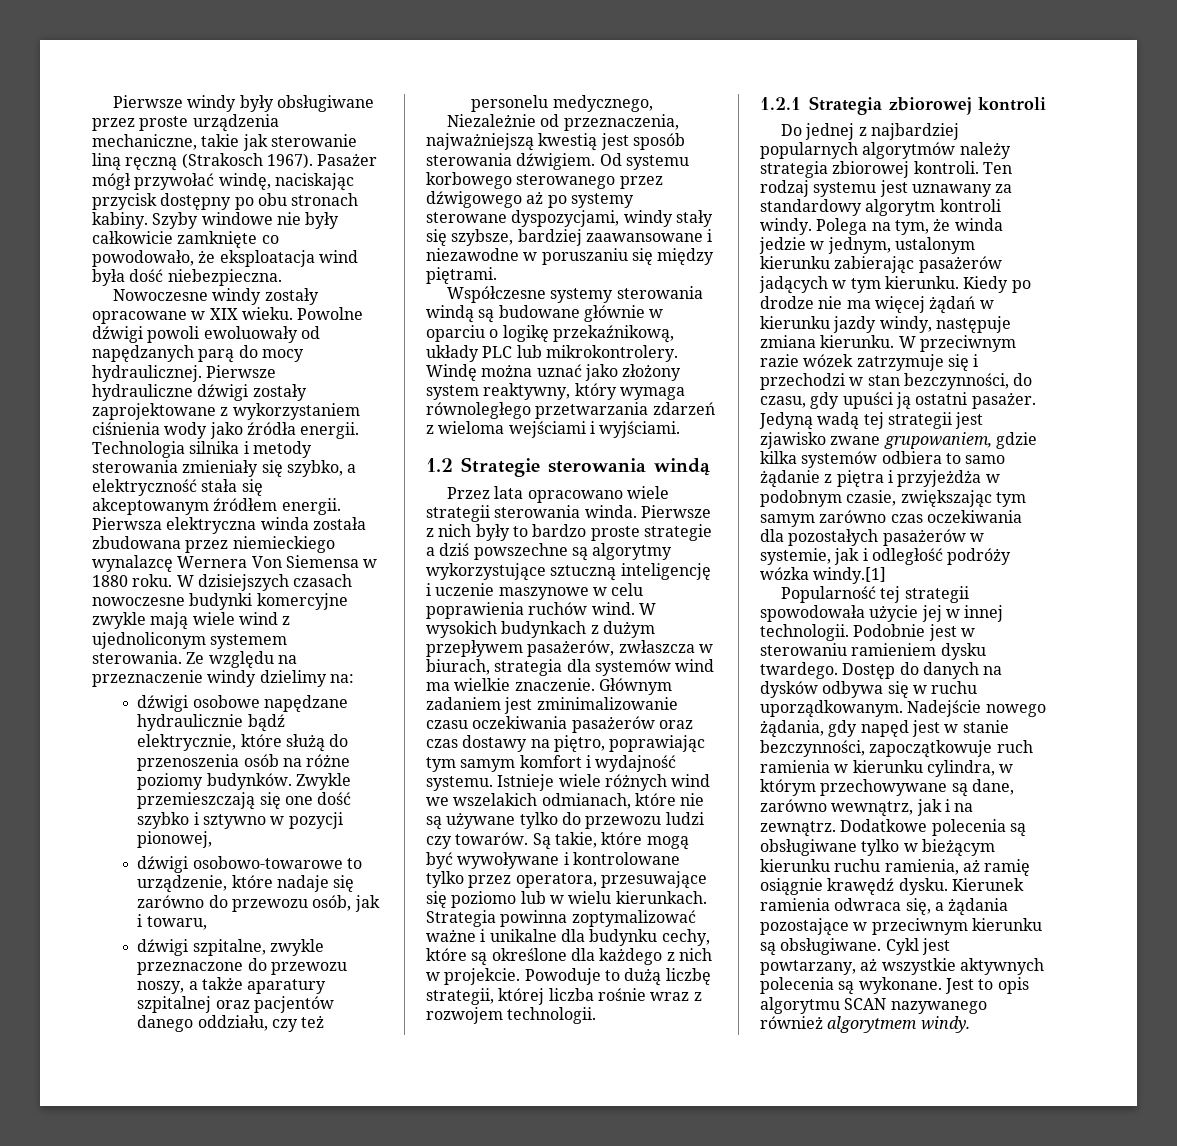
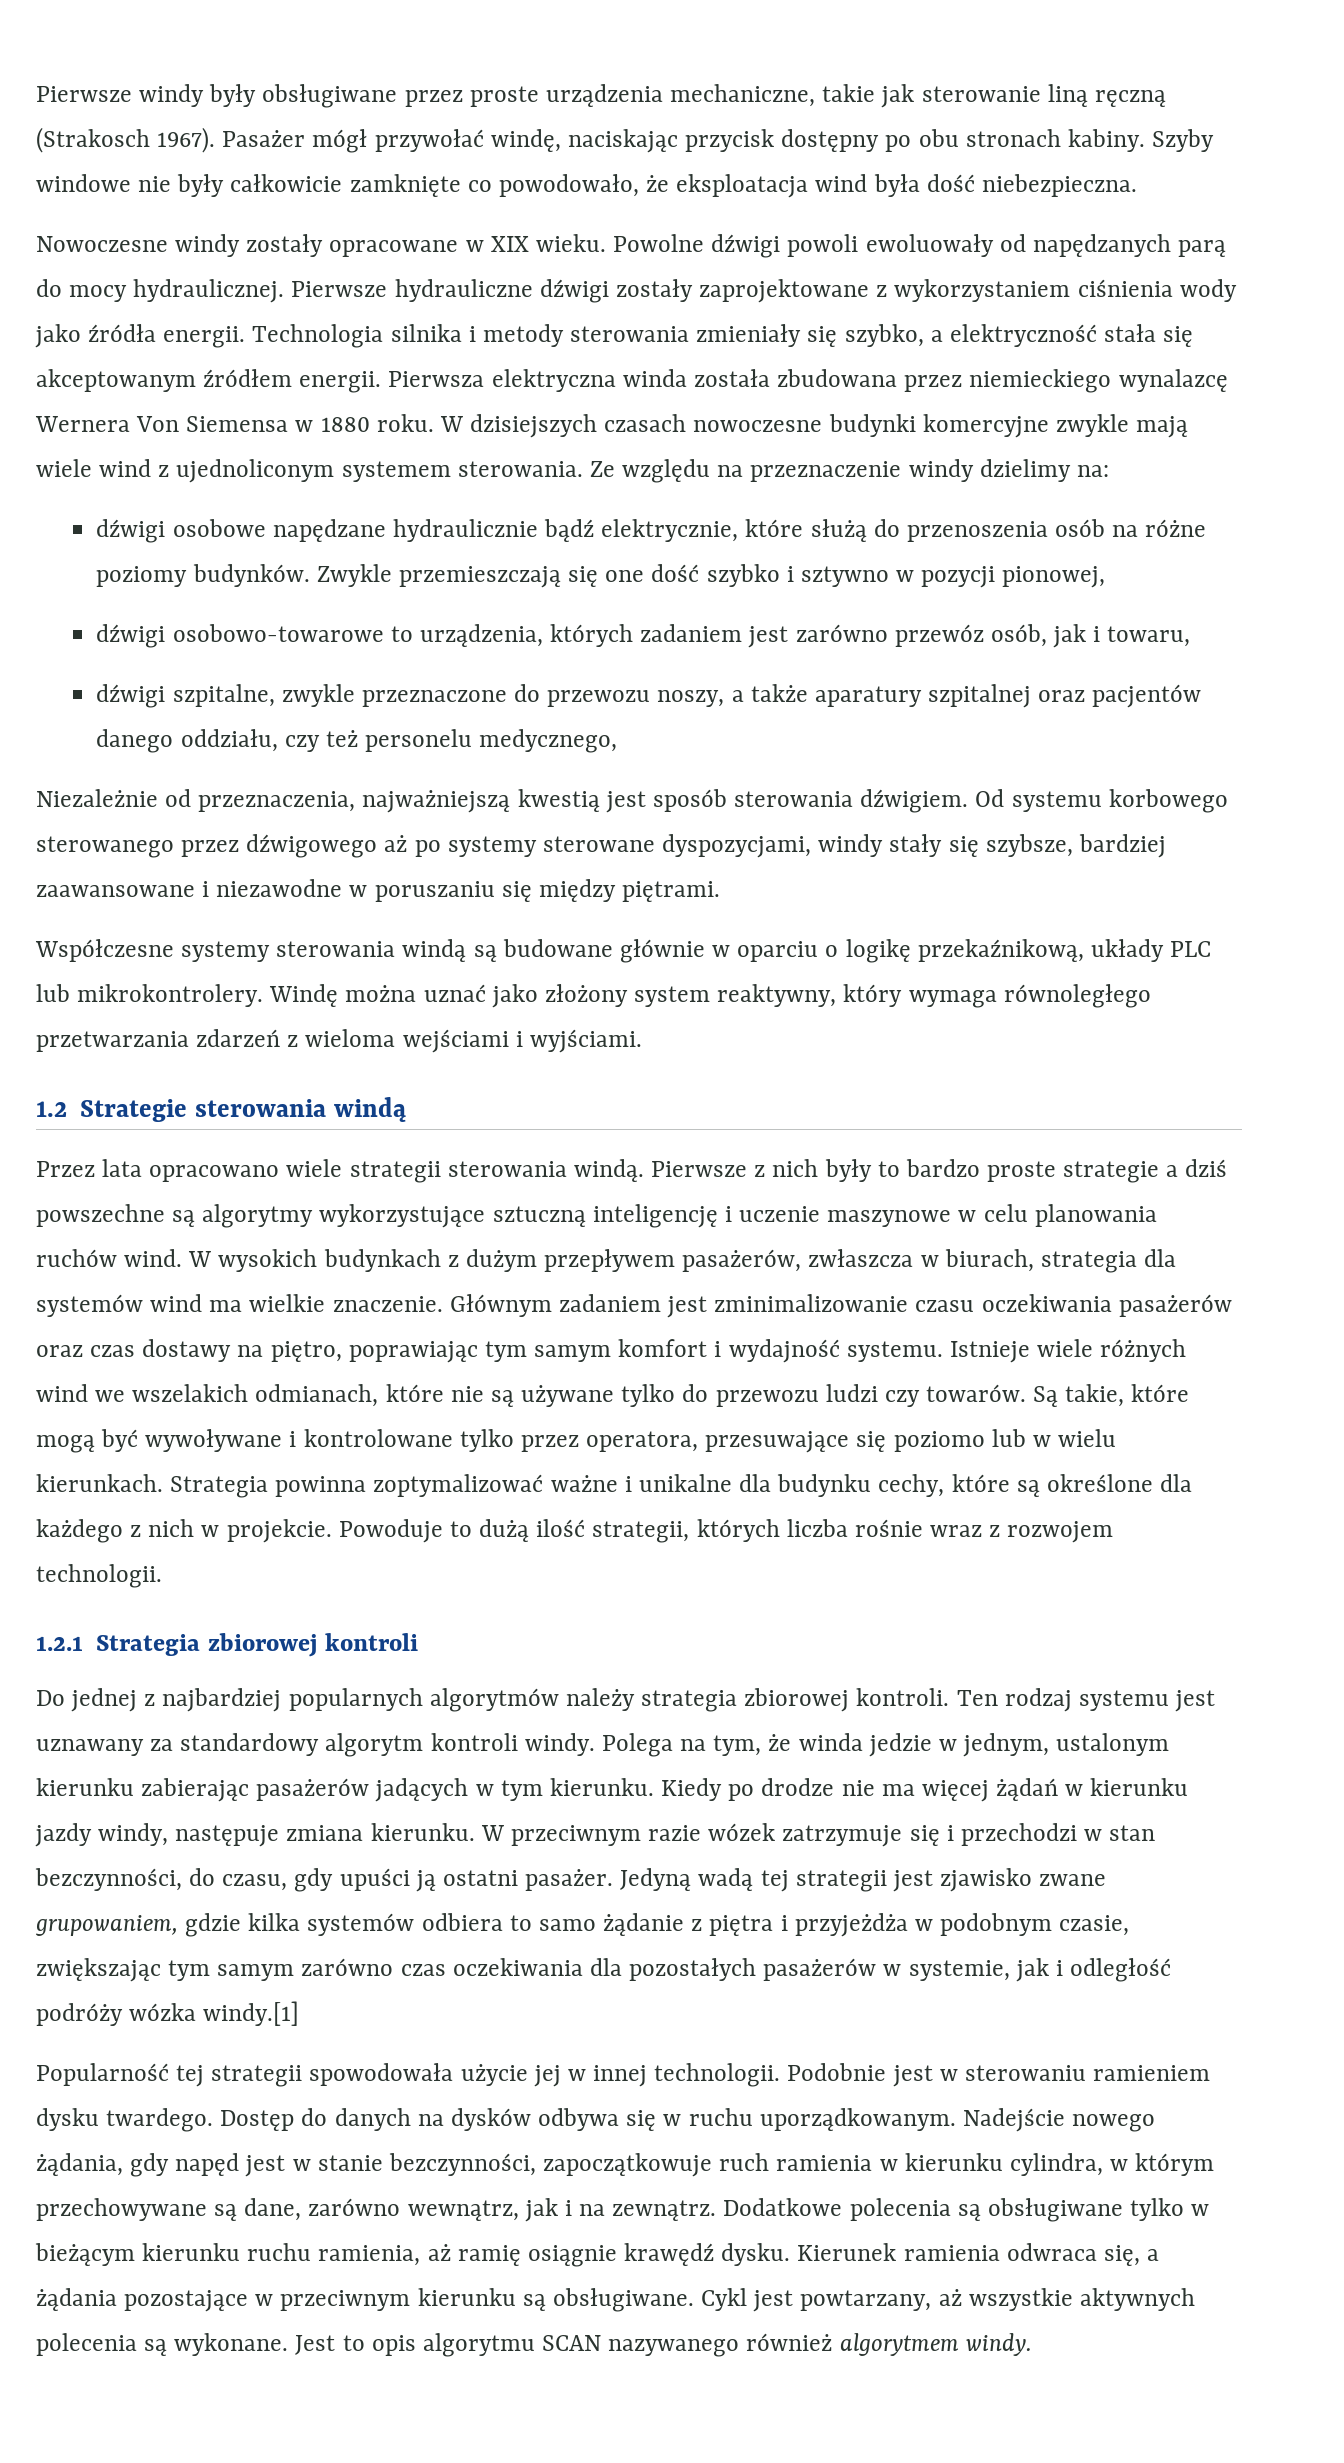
[137,875,355,893] [137,895,308,912] urządzenie, które nadaje się zarówno do przewozu -> [419,624,984,648] urządzenia, których zadaniem jest zarówno przewóz
[584,505,637,518] winda. -> [573,1159,644,1182] windą.
[426,602,524,619] poprawienia -> [1034,1204,1157,1227] planowania
[665,968,711,985] [426,988,545,1005] liczbę strategii, której -> [536,1519,780,1543] ilość strategii, których

